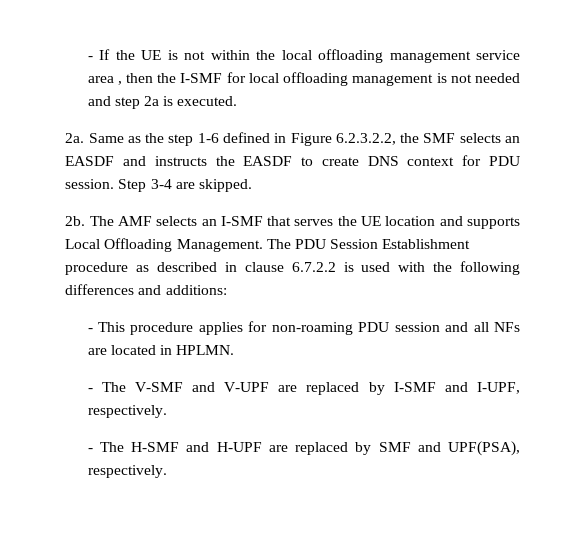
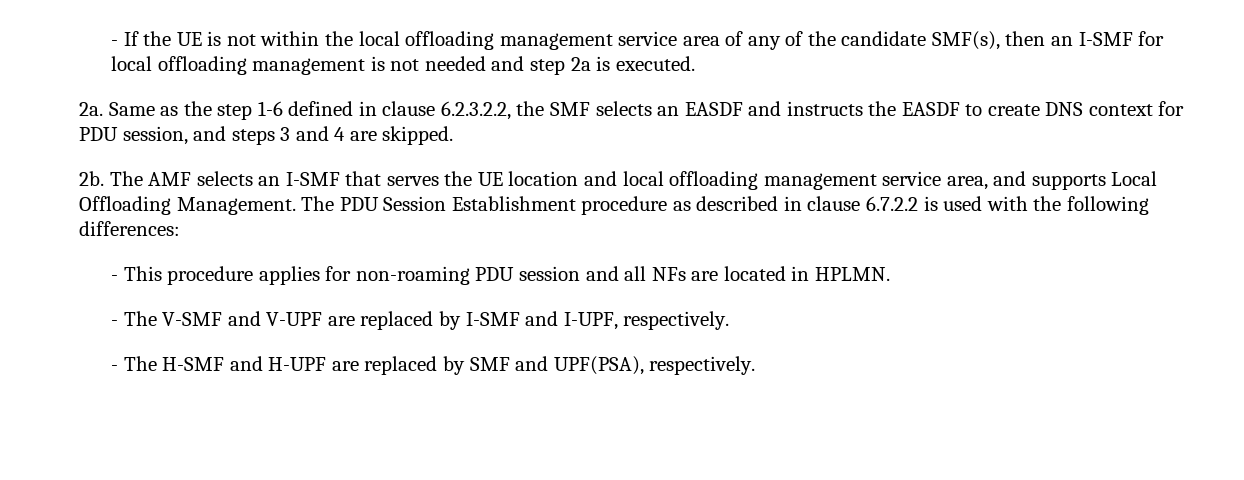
[117,73,177,85] , then the -> [725,31,1073,50] of any of the candidate SMF(s), then an
[290,133,332,146] Figure -> [382,101,436,116] clause
[65,179,172,192] session. Step 3-4 -> [122,126,346,145] session, and steps 3 and 4
(463, 221) none -> [622,171,1027,190] local offloading management service area, and
[65,284,227,295] differences and additions: -> [79,221,181,236] differences:

